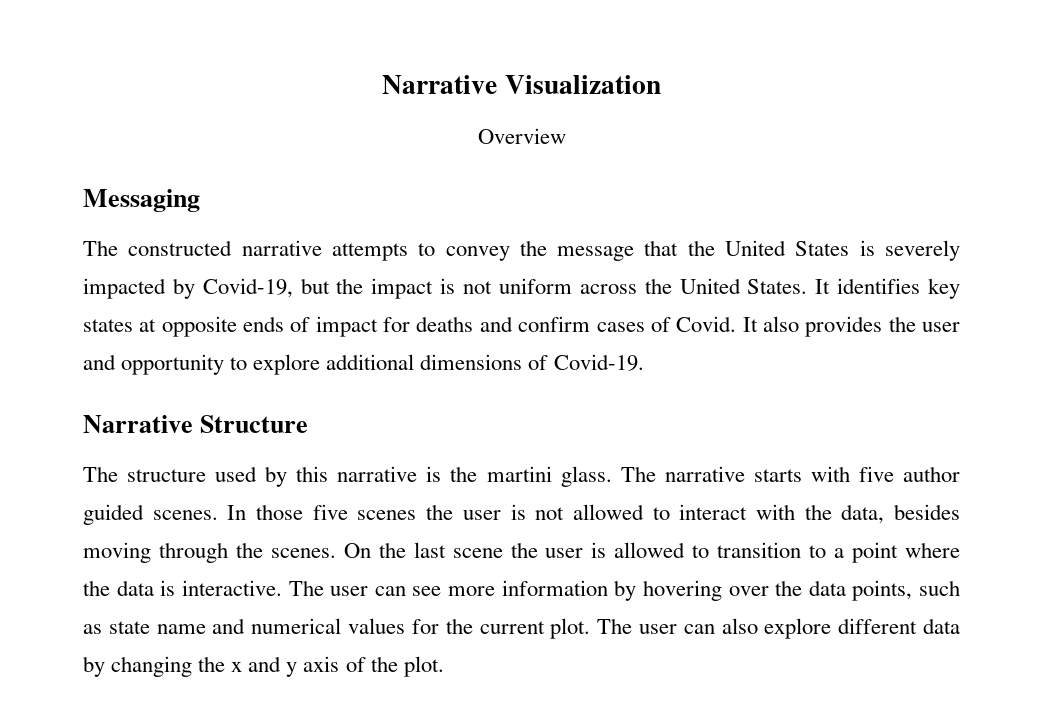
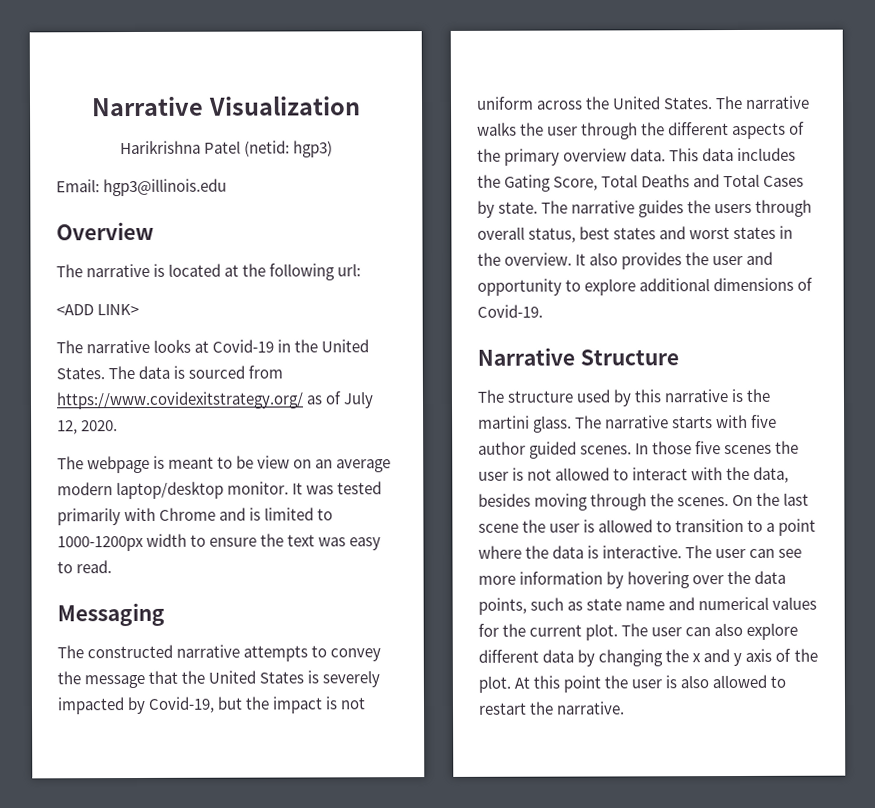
[477,128,566,144] Overview -> [119,140,334,158] [56,178,228,197] [56,221,154,241] [56,263,362,281] [56,303,140,316] [56,339,370,354] [56,365,284,380] [56,391,375,410] [57,420,119,435] [57,455,392,474] [57,481,383,500] [57,507,334,526] [57,533,382,552] [57,560,113,574] Harikrishna Patel (netid: hgp3) // Email: hgp3@illinois.edu // Overview // The narrative is located at the following url: // <ADD LINK> // The narrative looks at Covid-19 in the United States. The data is sourced from https://www.covidexitstrategy.org/ as of July 12, 2020. // The webpage is meant to be view on an average modern laptop/desktop monitor. It was tested primarily with Chrome and is limited to 1000-1200px width to ensure the text was easy to read.
[815,278,961,299] [83,316,737,337] It identifies key states at opposite ends of impact for deaths and confirm cases of Covid. -> [715,95,811,110] [477,121,806,140] [477,147,797,166] [477,173,805,192] [477,199,813,218] [477,225,794,243] [477,252,573,266] The narrative walks the user through the different aspects of the primary overview data. This data includes the Gating Score, Total Deaths and Total Cases by state. The narrative guides the users through overall status, best states and worst states in the overview.
(444, 666) none -> [514,674,787,693] [478,701,626,715] At this point the user is also allowed to restart the narrative.

